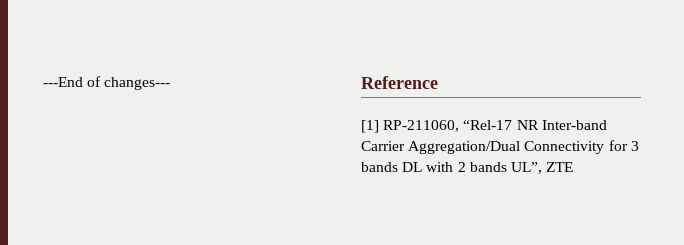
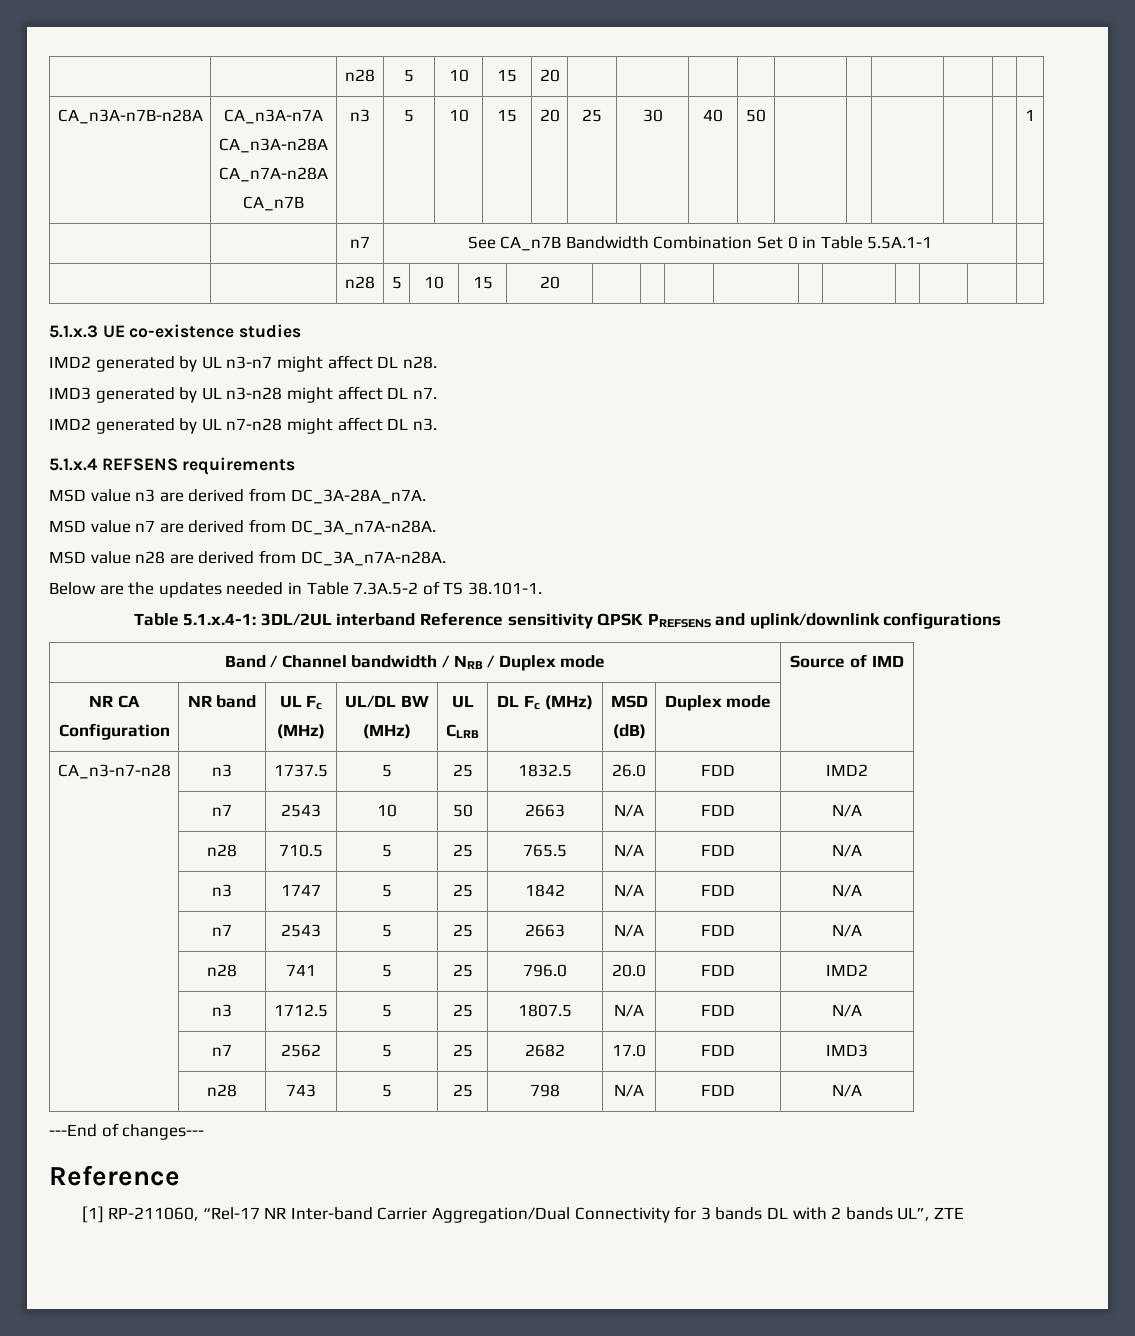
(43, 82) none -> [345,69,375,82] [404,69,414,82] [448,69,469,82] [497,69,517,82] [539,69,560,82] [57,109,203,124] [224,109,323,124] [219,138,328,153] [219,167,328,182] [243,196,304,211] [350,109,370,122] [404,109,414,122] [448,109,469,122] [497,109,517,122] [539,109,560,122] [582,109,602,122] [642,109,663,122] [703,109,723,122] [746,109,766,122] [1025,109,1035,121] [350,236,370,248] [467,236,933,251] [345,276,375,289] [391,276,402,289] [424,276,444,289] [472,276,493,289] [539,276,560,289] [49,324,302,338] [49,355,437,372] [49,386,437,403] [49,417,437,434] [49,457,296,475] [49,488,426,504] [49,519,436,535] [49,550,446,566] [49,581,542,598] [133,612,1002,629] [224,655,606,671] [790,654,904,668] [89,695,140,708] [58,723,170,740] [187,695,257,708] [279,695,323,710] [277,724,325,739] [345,695,429,708] [363,724,411,739] [451,695,474,708] [446,724,479,738] [497,695,593,710] [610,695,648,708] [612,724,646,739] [664,695,772,711] [57,764,171,779] [212,764,232,777] [274,764,328,777] [382,764,392,777] [452,764,473,777] [518,764,572,777] [612,764,646,777] [701,764,735,776] [826,764,868,776] [212,804,232,816] [281,804,321,817] [377,804,397,817] [452,804,473,817] [525,804,565,817] [614,804,644,817] [701,804,735,816] [832,804,862,817] [207,844,237,857] [279,844,323,857] [382,844,392,857] [452,844,473,857] [523,844,567,857] [614,844,644,857] [701,844,735,856] [832,844,862,857] [212,884,232,897] [281,884,321,896] [382,884,392,897] [452,884,473,897] [525,884,565,897] [614,884,644,897] [701,884,735,896] [832,884,862,897] [212,924,232,936] [281,924,321,937] [382,924,392,937] [452,924,473,937] [525,924,565,937] [614,924,644,937] [701,924,735,936] [832,924,862,937] [207,964,237,977] [286,964,316,976] [382,964,392,977] [452,964,473,977] [523,964,567,977] [612,964,646,977] [701,964,735,976] [826,964,868,976] [212,1004,232,1017] [274,1004,328,1017] [382,1004,392,1017] [452,1004,473,1017] [518,1004,572,1017] [614,1004,644,1017] [701,1004,735,1016] [832,1004,862,1017] [212,1044,232,1056] [281,1044,321,1057] [382,1044,392,1057] [452,1044,473,1057] [525,1044,565,1057] [612,1044,646,1057] [701,1044,735,1056] [826,1044,868,1057] [207,1084,237,1097] [286,1084,316,1097] [382,1084,392,1097] [452,1084,473,1097] [530,1084,560,1097] [614,1084,644,1097] [701,1084,735,1096] [832,1084,862,1097] | | n28 | 5 | 10 | 15 | 20 | | | | | | | | | | // CA_n3A-n7B-n28A | CA_n3A-n7A // CA_n3A-n28A // CA_n7A-n28A // CA_n7B | n3 | 5 | 10 | 15 | 20 | 25 | 30 | 40 | 50 | | | | | | 1 // | | n7 | See CA_n7B Bandwidth Combination Set 0 in Table 5.5A.1-1 | // | | n28 | 5 | 10 | 15 | 20 | | | | | | | | | | // 5.1.x.3 UE co-existence studies // IMD2 generated by UL n3-n7 might affect DL n28. // IMD3 generated by UL n3-n28 might affect DL n7. // IMD2 generated by UL n7-n28 might affect DL n3. // 5.1.x.4 REFSENS requirements // MSD value n3 are derived from DC_3A-28A_n7A. // MSD value n7 are derived from DC_3A_n7A-n28A. // MSD value n28 are derived from DC_3A_n7A-n28A. // Below are the updates needed in Table 7.3A.5-2 of TS 38.101-1. // Table 5.1.x.4-1: 3DL/2UL interband Reference sensitivity QPSK PREFSENS and uplink/downlink configurations // Band / Channel bandwidth / NRB / Duplex mode | Source of IMD // NR CA // Configuration | NR band | UL Fc // (MHz) | UL/DL BW // (MHz) | UL // CLRB | DL Fc (MHz) | MSD // (dB) | Duplex mode | // CA_n3-n7-n28 | n3 | 1737.5 | 5 | 25 | 1832.5 | 26.0 | FDD | IMD2 // | n7 | 2543 | 10 | 50 | 2663 | N/A | FDD | N/A // | n28 | 710.5 | 5 | 25 | 765.5 | N/A | FDD | N/A // | n3 | 1747 | 5 | 25 | 1842 | N/A | FDD | N/A // | n7 | 2543 | 5 | 25 | 2663 | N/A | FDD | N/A // | n28 | 741 | 5 | 25 | 796.0 | 20.0 | FDD | IMD2 // | n3 | 1712.5 | 5 | 25 | 1807.5 | N/A | FDD | N/A // | n7 | 2562 | 5 | 25 | 2682 | 17.0 | FDD | IMD3 // | n28 | 743 | 5 | 25 | 798 | N/A | FDD | N/A //

